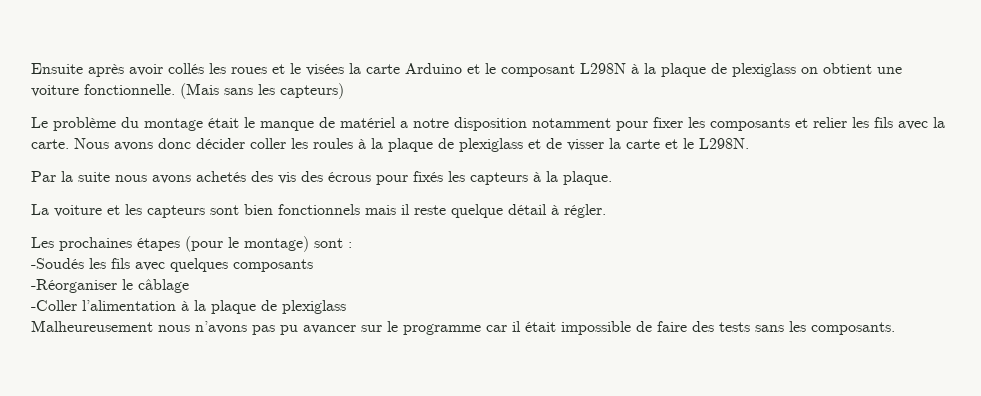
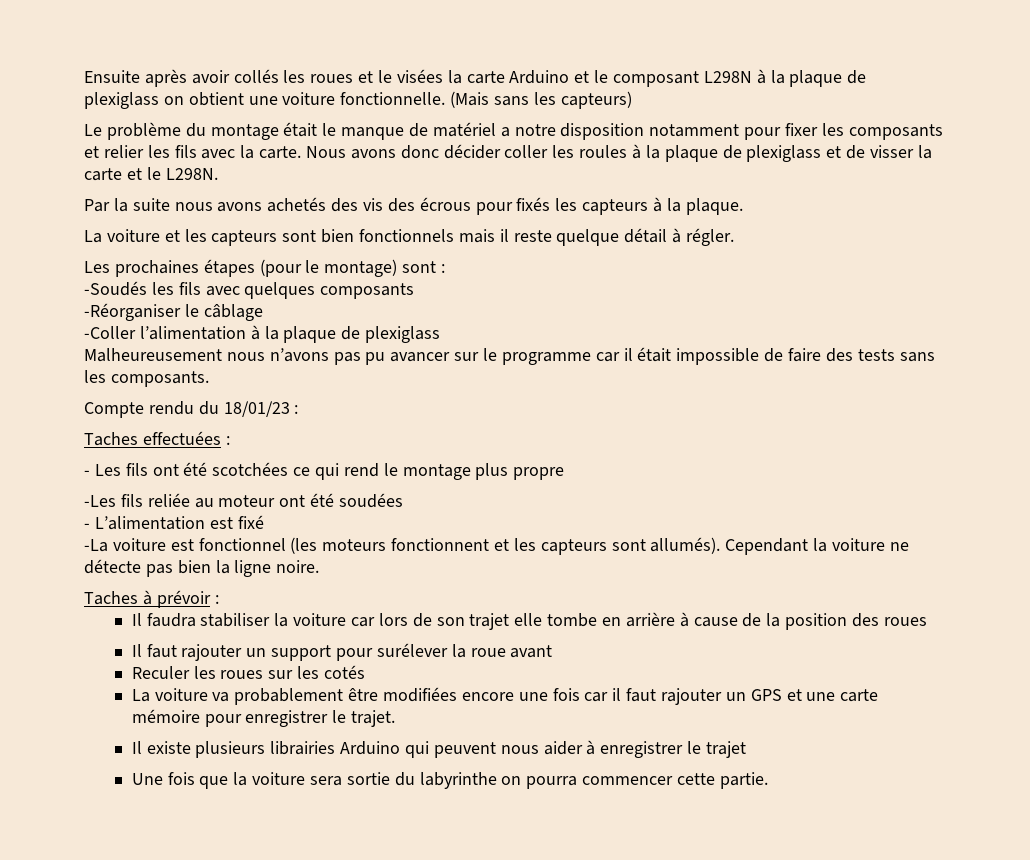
(895, 328) none -> [84,401,299,418] [84,431,230,446] [84,462,565,480] [84,493,404,508] [84,515,264,530] [84,537,909,555] [84,559,320,577] [84,590,219,608] [131,612,927,630] [131,643,553,661] [131,665,365,679] [131,687,879,705] [131,709,396,727] [131,740,746,758] [131,772,768,789] // Compte rendu du 18/01/23 : // Taches effectuées : // - Les fils ont été scotchées ce qui rend le montage plus propre // -Les fils reliée au moteur ont été soudées // - L’alimentation est fixé // -La voiture est fonctionnel (les moteurs fonctionnent et les capteurs sont allumés). Cependant la voiture ne détecte pas bien la ligne noire. // Taches à prévoir : // Il faudra stabiliser la voiture car lors de son trajet elle tombe en arrière à cause de la position des roues // Il faut rajouter un support pour surélever la roue avant // Reculer les roues sur les cotés // La voiture va probablement être modifiées encore une fois car il faut rajouter un GPS et une carte mémoire pour enregistrer le trajet. // Il existe plusieurs librairies Arduino qui peuvent nous aider à enregistrer le trajet // Une fois que la voiture sera sortie du labyrinthe on pourra commencer cette partie.

